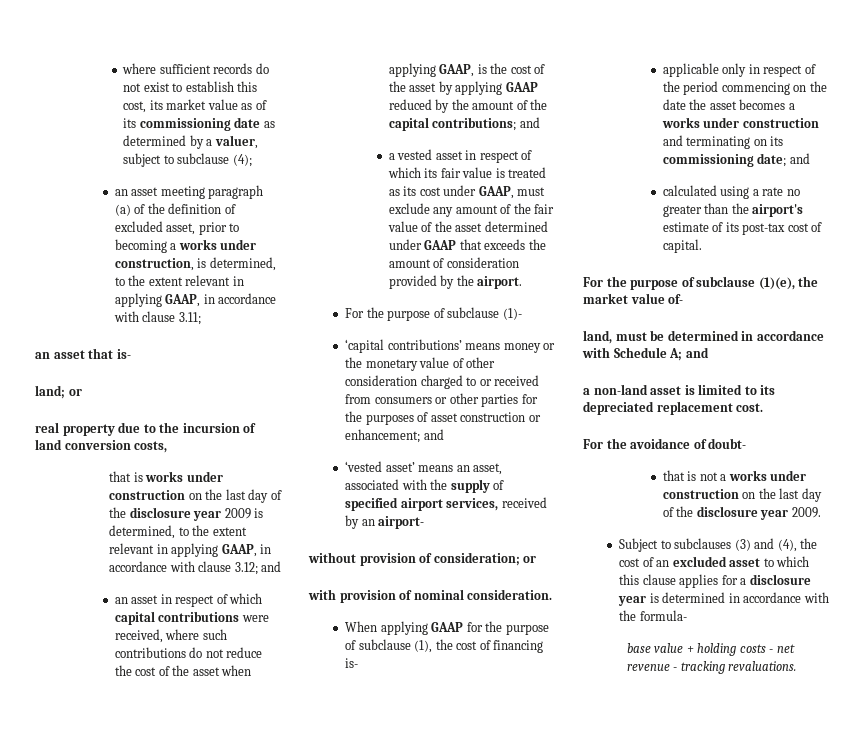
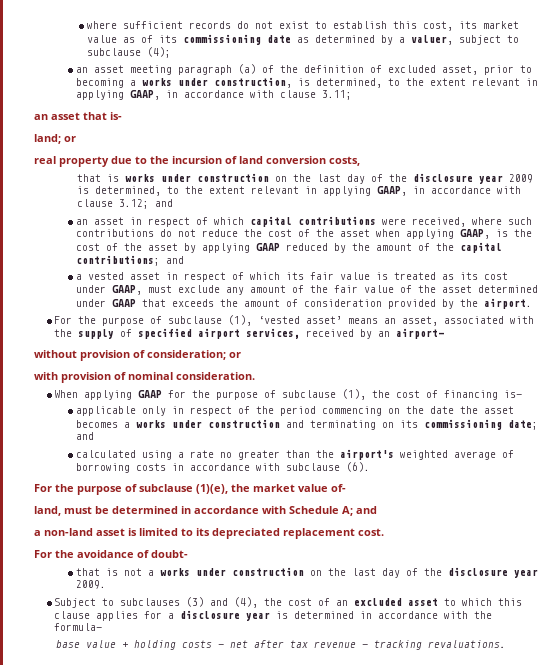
[502,308,522,320] [345,339,556,353] [345,357,496,371] [345,375,540,389] [345,393,538,407] [345,411,541,425] [345,429,444,443] (1)- // ‘capital contributions’ means money or the monetary value of other consideration charged to or received from consumers or other parties for the purposes of asset construction or enhancement; and // -> [228,315,253,326] (1),
[662,222,823,235] [662,239,702,253] estimate of its post-tax cost of capital. -> [399,450,514,460] [75,462,370,473] weighted average of borrowing costs in accordance with subclause (6).
(795, 648) none -> [253,640,308,648] after tax

